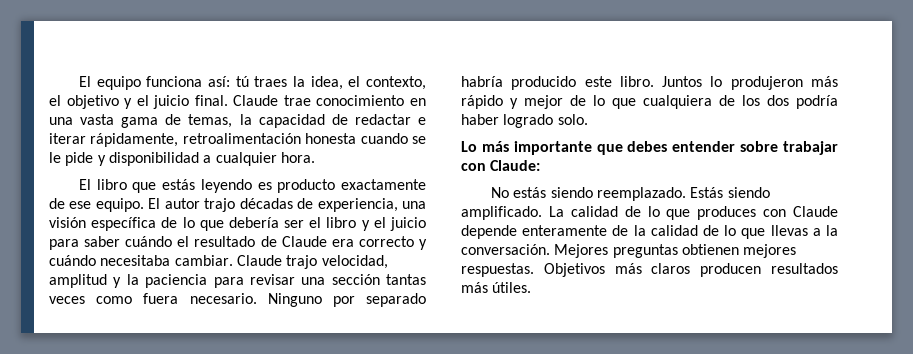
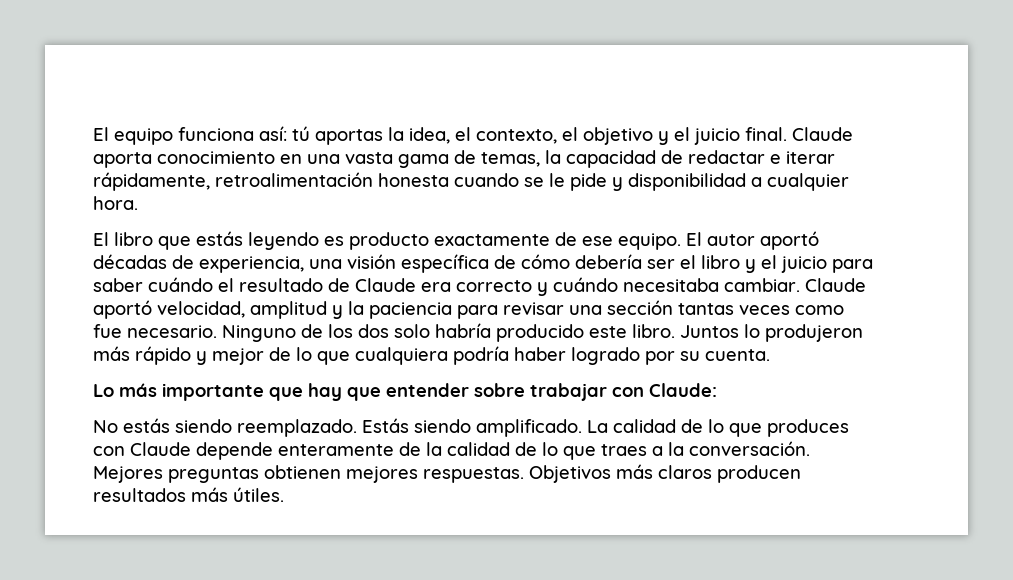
[254,76,288,87] traes -> [315,129,383,145] aportas
[283,95,311,106] trae -> [93,152,152,168] aporta
[204,198,236,212] trajo -> [760,231,819,250] aportó
[182,217,224,231] lo que -> [521,254,570,269] cómo
[286,255,318,269] trajo -> [93,300,152,319] aportó
[143,293,179,304] fuera -> [93,324,122,338] fue
[332,293,427,307] por separado -> [301,324,430,338] de los dos solo
[719,95,838,109] [461,114,588,128] de los dos podría haber logrado solo. -> [453,346,770,365] podría haber logrado por su cuenta.
[627,141,668,152] debes -> [308,383,381,401] hay que
[770,225,808,236] llevas -> [601,444,647,456] traes

